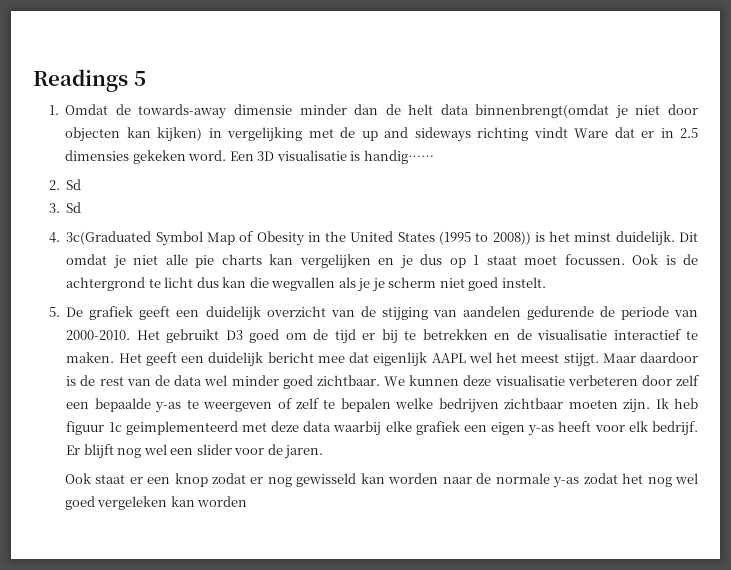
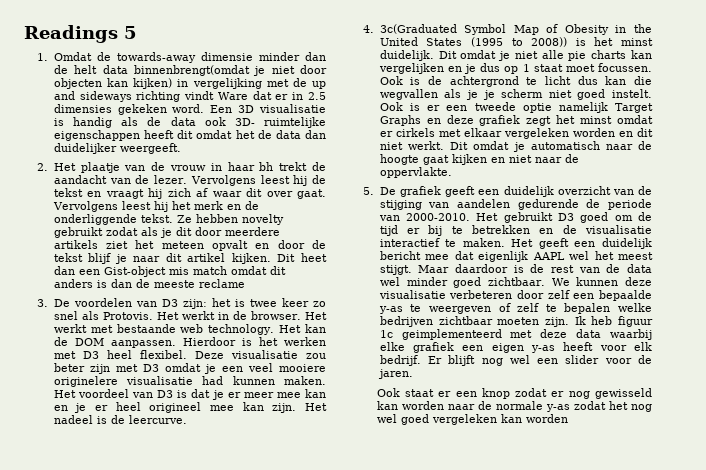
[363,150,434,164] [48,179,82,190] [48,202,82,213] handig…… // 2. Sd // 3. Sd -> [72,117,326,128] [53,130,326,141] [53,143,181,154] [37,162,326,173] [53,175,326,186] [53,188,326,199] [52,201,259,212] [53,214,284,225] [53,227,280,238] [53,240,326,251] [53,253,327,264] [53,266,286,277] [53,279,245,288] [37,298,326,309] [53,311,327,320] [53,324,326,335] [53,337,326,348] [53,350,326,359] [53,363,326,374] [53,376,326,387] [53,389,326,400] [53,402,327,413] [53,415,187,424] handig als de data ook 3D- ruimtelijke eigenschappen heeft dit omdat het de data dan duidelijker weergeeft. // 2. Het plaatje van de vrouw in haar bh trekt de aandacht van de lezer. Vervolgens leest hij de tekst en vraagt hij zich af waar dit over gaat. Vervolgens leest hij het merk en de onderliggende tekst. Ze hebben novelty gebruikt zodat als je dit door meerdere artikels ziet het meteen opvalt en door de tekst blijf je naar dit artikel kijken. Dit heet dan een Gist-object mis match omdat dit anders is dan de meeste reclame // 3. De voordelen van D3 zijn: het is twee keer zo snel als Protovis. Het werkt in de browser. Het werkt met bestaande web technology. Het kan de DOM aanpassen. Hierdoor is het werken met D3 heel flexibel. Deze visualisatie zou beter zijn met D3 omdat je een veel mooiere originelere visualisatie had kunnen maken. Het voordeel van D3 is dat je er meer mee kan en je er heel origineel mee kan zijn. Het nadeel is de leercurve.
(546, 282) none -> [379,102,653,113] [379,115,653,126] [379,128,653,139] [379,141,652,152] [379,154,579,165] [379,167,452,178] Ook is er een tweede optie namelijk Target Graphs en deze grafiek zegt het minst omdat er cirkels met elkaar vergeleken worden en dit niet werkt. Dit omdat je automatisch naar de hoogte gaat kijken en niet naar de oppervlakte.

